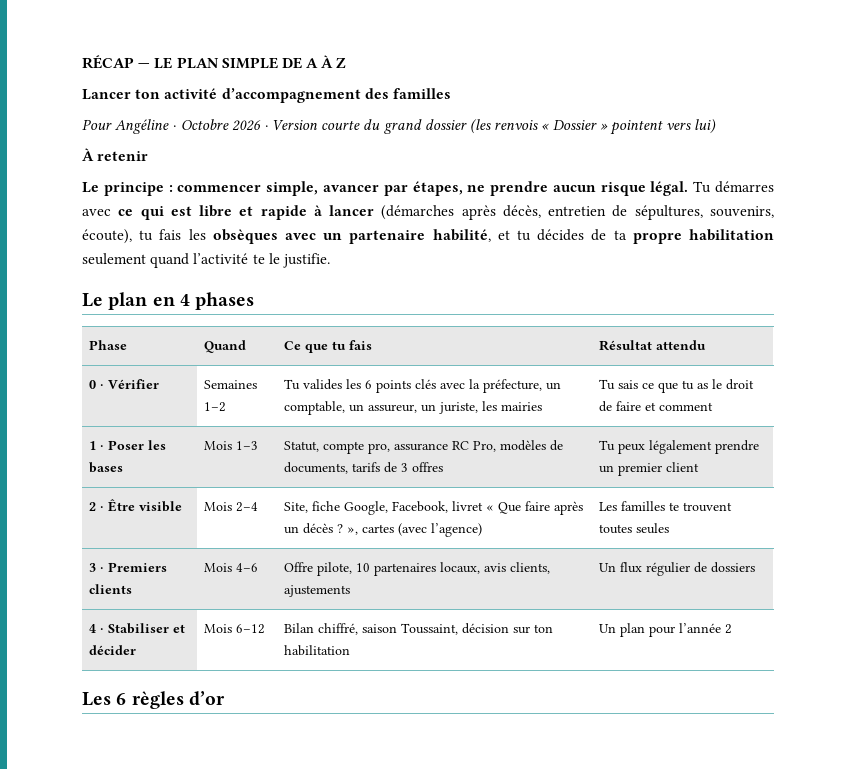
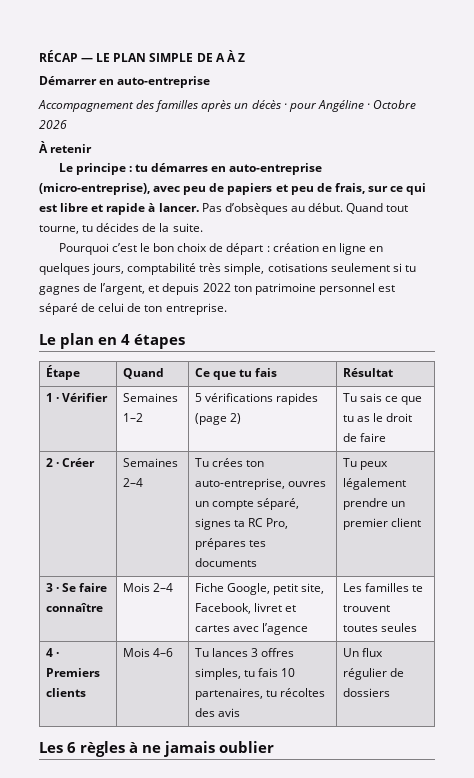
[82,88,451,103] [82,119,717,135] Lancer ton activité d’accompagnement des familles // Pour Angéline · Octobre 2026 · Version courte du grand dossier (les renvois « Dossier » pointent vers lui) -> [39,76,211,88] [38,100,417,112] [39,120,67,129] Démarrer en auto-entreprise // Accompagnement des familles après un décès · pour Angéline · Octobre 2026
[177,181,775,196] [82,209,111,216] commencer simple, avancer par étapes, ne prendre aucun risque légal. Tu démarres avec -> [135,163,323,175] [39,183,388,195] tu démarres en auto-entreprise (micro-entreprise), avec peu de papiers et peu de frais, sur
[329,205,774,220] [82,229,774,244] [82,253,330,268] lancer (démarches après décès, entretien de sépultures, souvenirs, écoute), tu fais les obsèques avec un partenaire habilité, et tu décides de ta propre habilitation seulement quand l’activité te le justifie. -> [158,203,409,215] [39,223,203,234] [58,243,383,255] [39,263,416,275] [39,283,395,295] [39,303,227,315] lancer. Pas d’obsèques au début. Quand tout tourne, tu décides de la suite. // Pourquoi c’est le bon choix de départ : création en ligne en quelques jours, comptabilité très simple, cotisations seulement si tu gagnes de l’argent, et depuis 2022 ton patrimoine personnel est séparé de celui de ton entreprise.
[195,292,255,310] [89,340,128,350] phases // Phase -> [134,334,185,349] [46,365,81,380] étapes // Étape
[656,340,707,350] [89,380,97,389] attendu // 0 -> [46,393,54,402] // 1
[284,379,562,393] [284,401,543,415] Tu valides les 6 points clés avec la préfecture, un comptable, un assureur, un juriste, les mairies -> [195,393,319,405] [195,413,242,425] 5 vérifications rapides (page 2)
[645,402,714,411] [89,440,167,450] [89,462,124,473] [204,441,259,450] [284,440,564,454] [284,462,444,474] et comment // 1 · Poser les bases | Mois 1–3 | Statut, compte pro, assurance RC Pro, modèles de documents, tarifs de 3 offres -> [46,458,96,467] [123,458,179,467] [123,478,144,487] [195,458,265,467] [195,478,327,490] [195,498,300,510] [195,518,289,530] [195,538,267,550] [195,558,258,567] // 2 · Créer | Semaines 2–4 | Tu crées ton auto-entreprise, ouvres un compte séparé, signes ta RC Pro, prépares tes documents
[89,499,183,512] [204,502,259,512] [284,501,584,515] [284,523,483,537] 2 · Être visible | Mois 2–4 | Site, fiche Google, Facebook, livret « Que faire après un décès ? », cartes (avec l’agence) -> [46,583,108,592] [46,603,104,612] [123,583,174,592] [195,583,325,595] [195,603,297,614] [195,623,309,635] 3 · Se faire connaître | Mois 2–4 | Fiche Google, petit site, Facebook, livret et cartes avec l’agence
[89,563,97,572] 3 -> [46,648,54,657] 4
[284,562,481,576] Offre pilote, 10 partenaires locaux, -> [195,648,295,657] [195,668,296,680] [195,688,326,700] [195,708,216,717] Tu lances 3 offres simples, tu fais 10 partenaires, tu récoltes des
[510,562,551,574] [284,585,351,597] clients, ajustements -> (241, 712) none
[89,623,186,634] [89,645,137,655] [204,624,266,634] [284,623,554,635] [284,645,351,656] [599,623,733,637] // 4 · Stabiliser et décider | Mois 6–12 | Bilan chiffré, saison Toussaint, décision sur ton habilitation | Un plan pour l’année 2 -> (391, 692) none
[188,691,225,706] d’or -> [129,741,274,757] à ne jamais oublier

